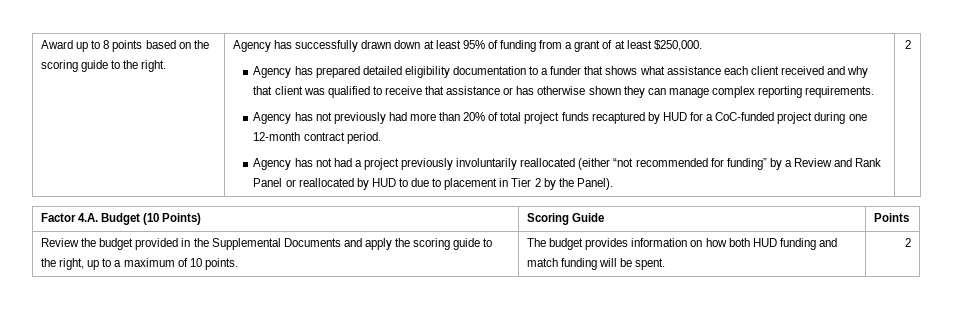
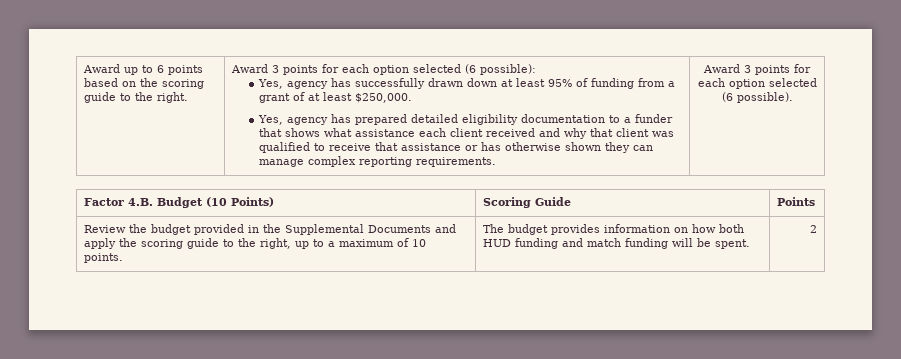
[103,40,110,49] 8 -> [156,65,164,73] 6
[233,40,272,52] Agency -> [230,64,536,75] [257,79,328,89] Award 3 points for each option selected (6 possible): // Yes, agency
[253,66,292,78] Agency -> [257,115,328,125] Yes, agency
[253,112,867,124] [253,132,381,144] [253,158,882,170] [253,178,613,190] [904,40,911,49] // Agency has not previously had more than 20% of total project funds recaptured by HUD for a CoC-funded project during one 12-month contract period. // Agency has not had a project previously involuntarily reallocated (either “not recommended for funding” by a Review and Rank Panel or reallocated by HUD to due to placement in Tier 2 by the Panel). | 2 -> [703,64,811,75] [697,78,817,89] [721,92,793,103] | Award 3 points for each option selected (6 possible).
[78,213,99,222] 4.A. -> [127,198,153,206] 4.B.

